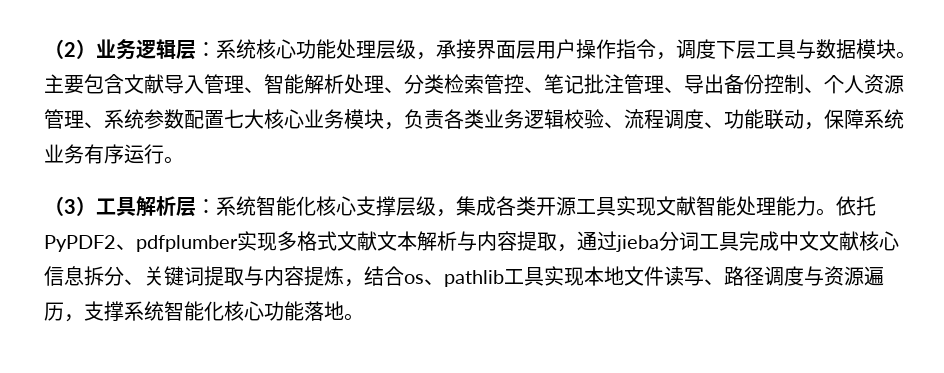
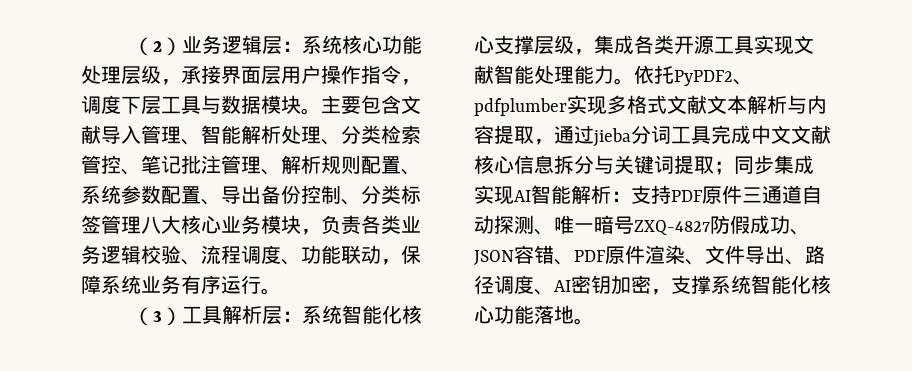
[684,74,904,94] [44,109,244,129] 导出备份控制、个人资源管理、系统参数配置七 -> [281,155,421,175] [81,185,421,205] [81,215,161,234] 解析规则配置、系统参数配置、导出备份控制、分类标签管理八
[124,279,144,285] 、 -> [594,155,614,174] 与
[244,266,884,287] [44,302,64,321] 与内容提炼，结合os、pathlib工具实现本地文件读写、路径调度与资源遍历 -> [714,155,814,175] [474,185,822,205] [474,215,810,235] [474,245,825,265] [474,275,651,295] ；同步集成实现AI智能解析：支持PDF原件三通道自动探测、唯一暗号ZXQ-4827防假成功、JSON容错、PDF原件渲染、文件导出、路径调度、AI密钥加密

